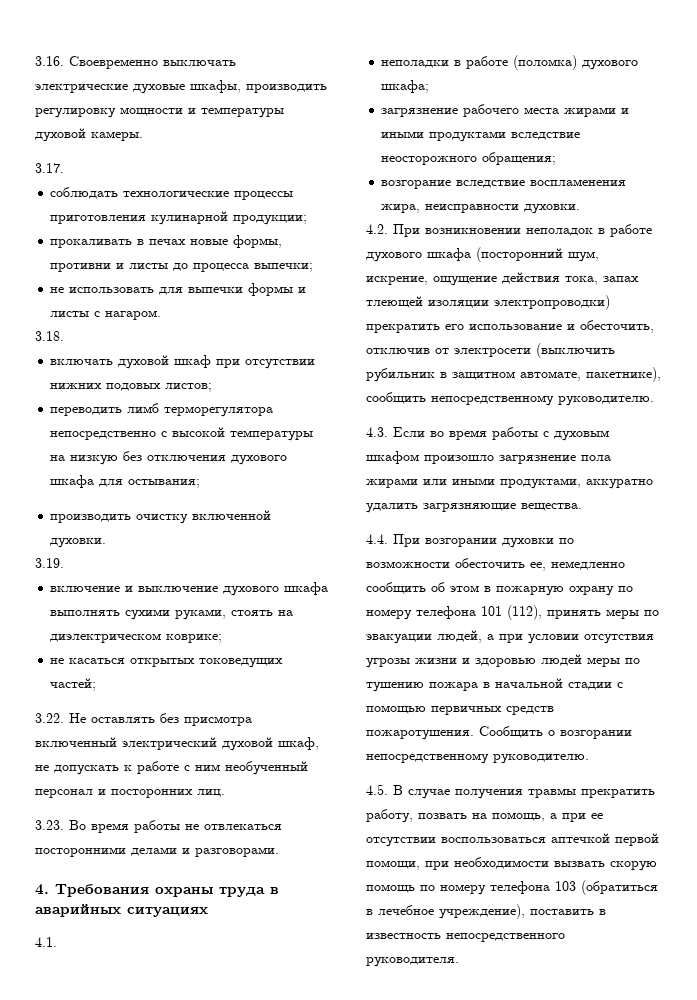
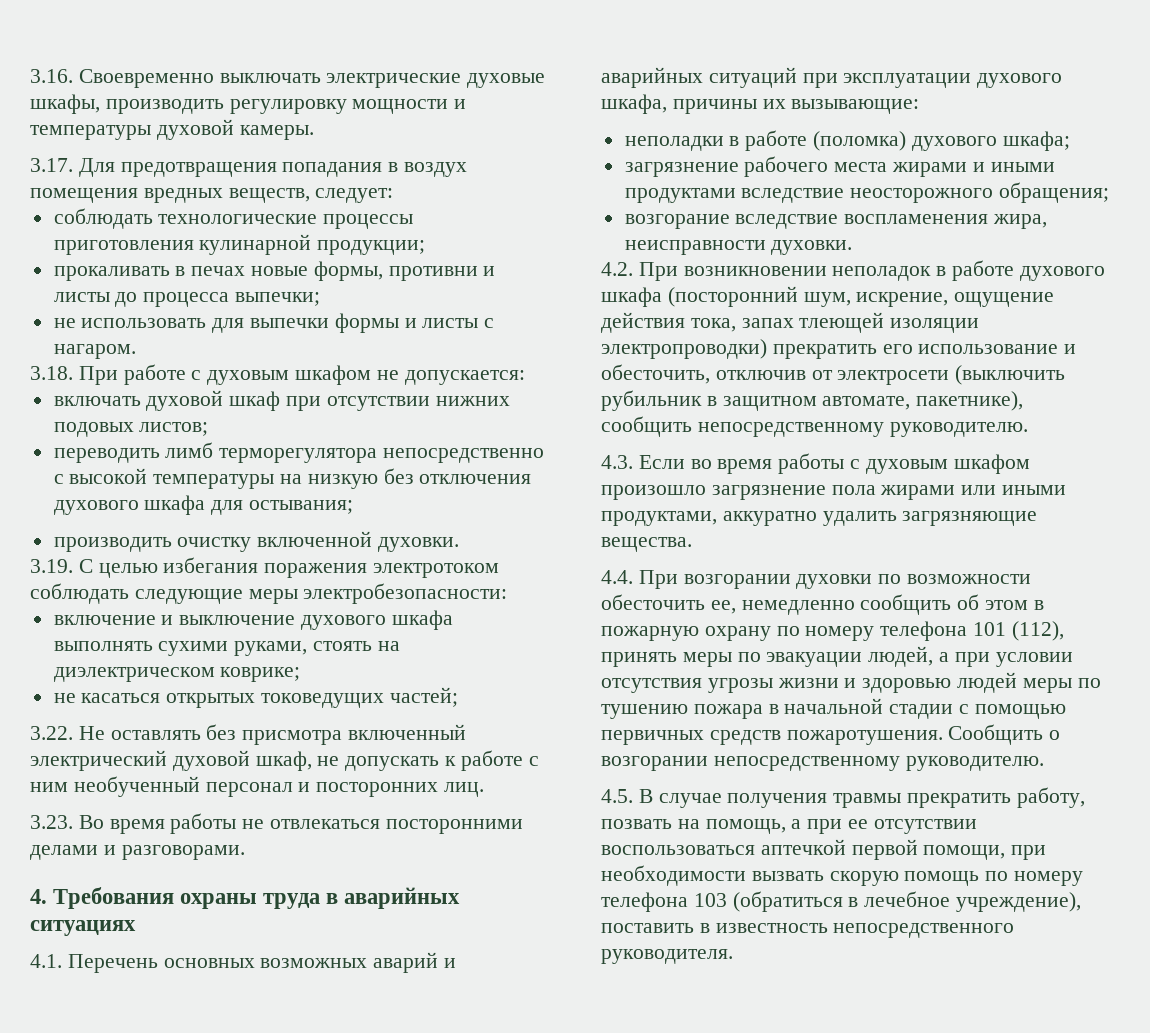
(64, 168) none -> [78,158,468,177] [30,188,394,203] Для предотвращения попадания в воздух помещения вредных веществ, следует:
(64, 336) none -> [78,364,525,385] При работе с духовым шкафом не допускается:
(64, 563) none -> [78,557,500,578] [30,583,508,604] С целью избегания поражения электротоком соблюдать следующие меры электробезопасности:
(57, 942) none -> [67,952,457,973] [601,67,1063,88] [601,94,920,114] Перечень основных возможных аварий и аварийных ситуаций при эксплуатации духового шкафа, причины их вызывающие:

